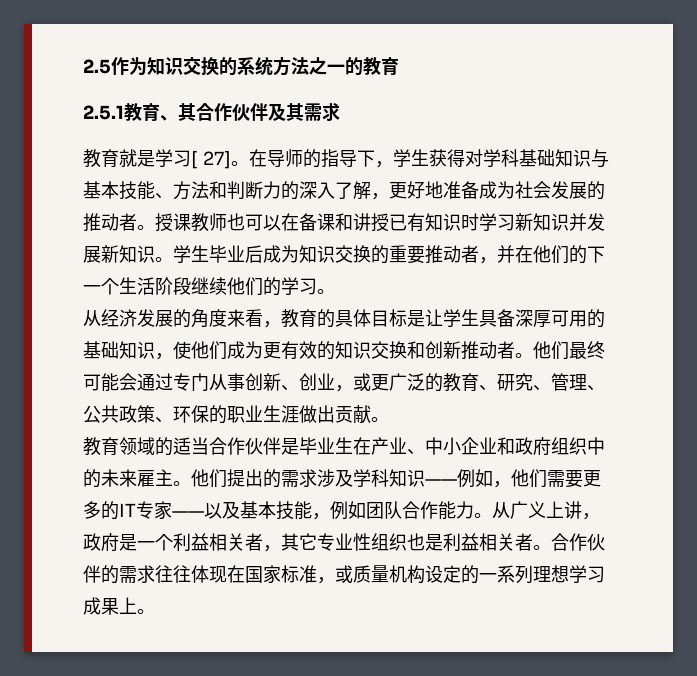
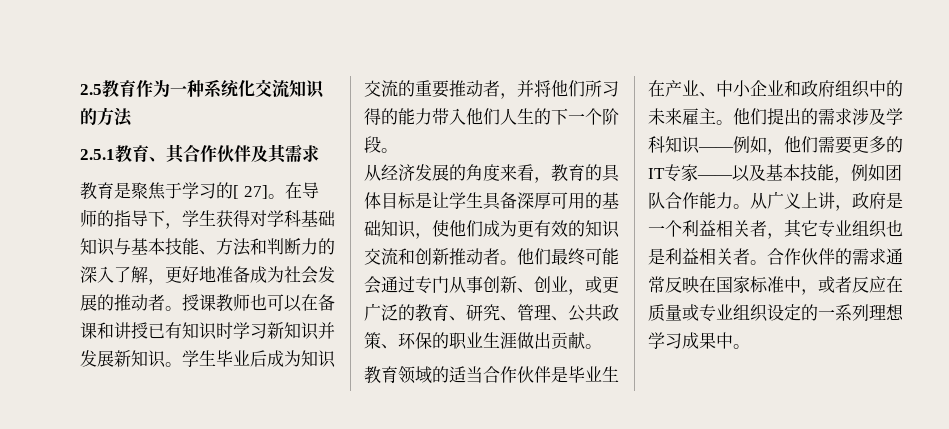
[111,56,399,76] 作为知识交换的系统方法之一的教育 -> [102,79,325,99] [80,107,133,127] 教育作为一种系统化交流知识的方法
[119,149,191,167] 就是学习 -> [114,182,233,200] 是聚焦于学习的
[353,245,371,263] 换 -> [381,80,398,97] 流
[515,245,605,264] [83,277,317,296] 在他们的下一个生活阶段继续他们的学习 -> [534,80,619,97] [364,108,619,125] [364,136,381,153] 将他们所习得的能力带入他们人生的下一个阶段
[389,341,407,359] 换 -> [381,248,398,265] 流
[353,533,371,551] 性 -> (852, 228) none
[155,565,227,583] 往往体现 -> [886,248,903,265] [648,276,699,293] 通常反映
[317,565,425,584] ，或质量机构 -> [784,276,903,295] [648,304,768,322] 中，或者反应在质量或专业组织
[119,597,137,614] 上 -> [716,332,733,349] 中

